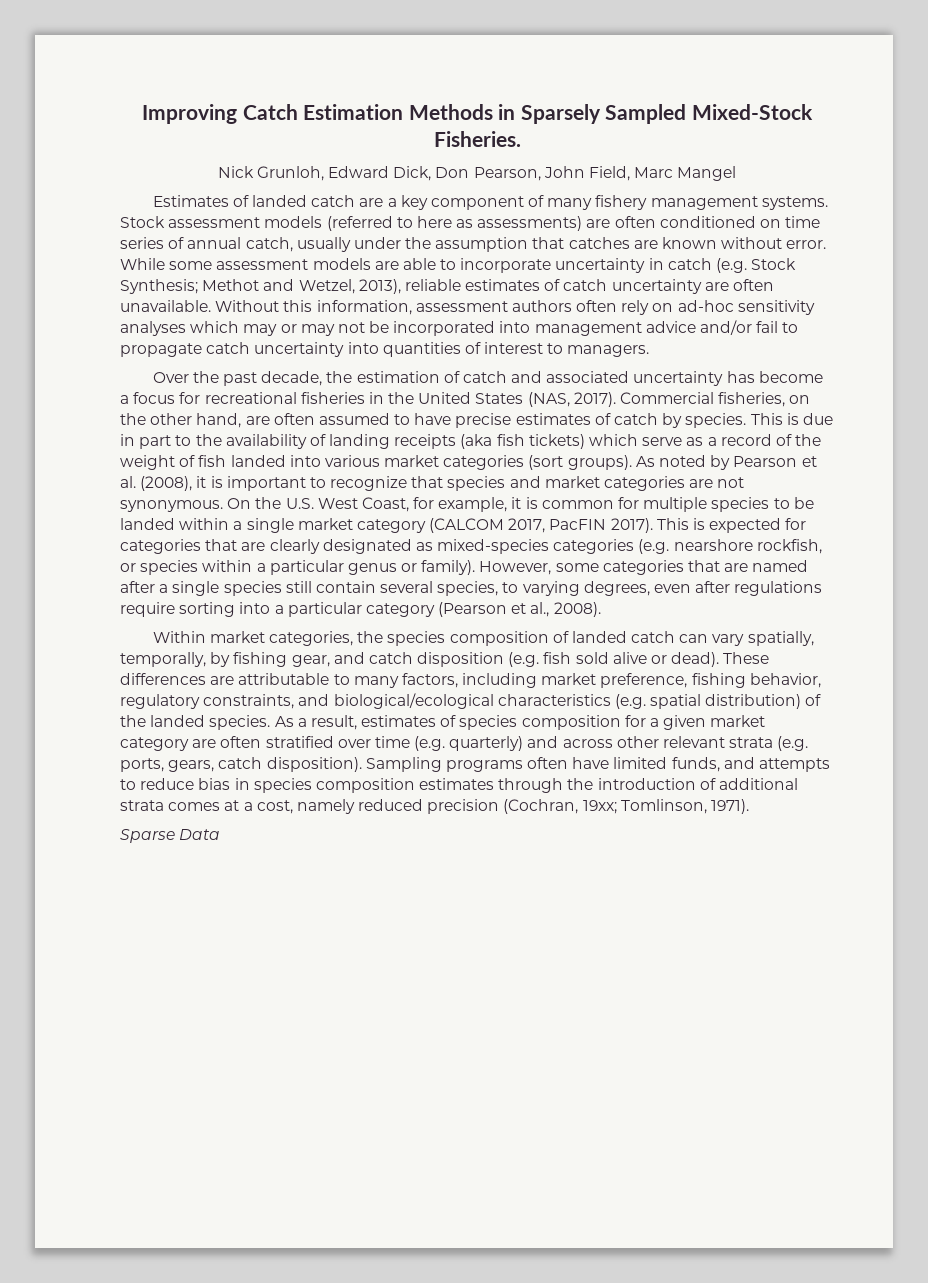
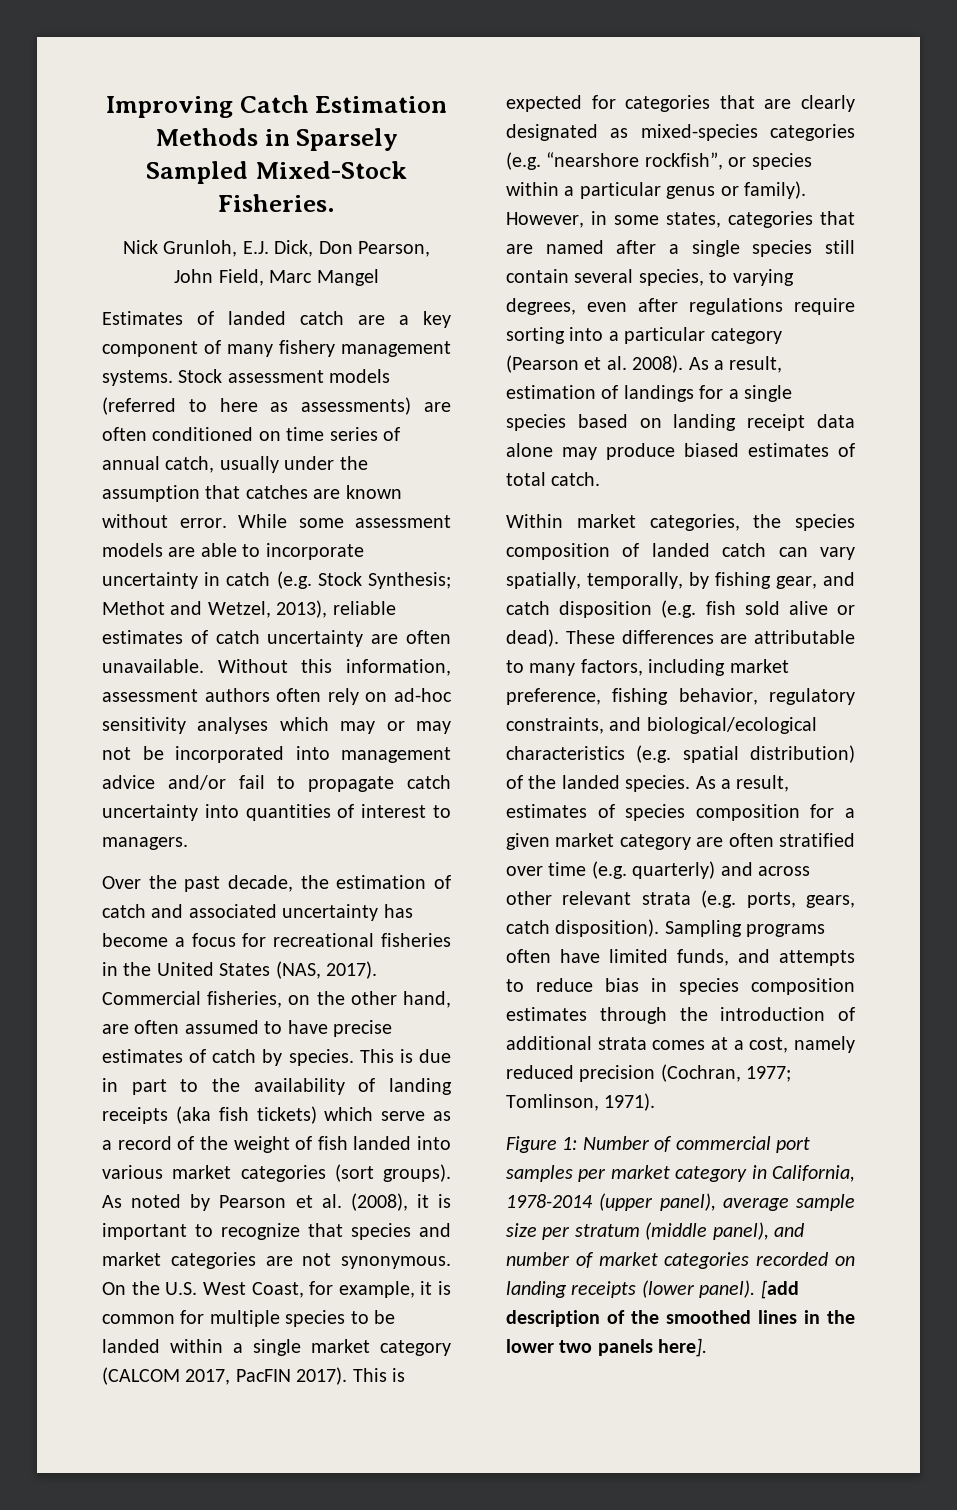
[328,166,390,178] Edward -> [242,241,269,254] E.J.
[673,539,822,554] nearshore rockfish, -> [546,152,723,170] “nearshore rockfish”,
[555,563,599,572] some -> [591,211,721,228] in some states,
[530,602,550,617] al., -> [606,356,627,370] al.
(601, 609) none -> [688,356,783,373] [506,385,792,402] [506,414,855,431] [506,443,855,460] [506,472,601,486] As a result, estimation of landings for a single species based on landing receipt data alone may produce biased estimates of total catch.
[582,800,617,814] 19xx; -> [746,1066,792,1082] 1977;
[120,829,221,843] Sparse Data -> [506,1136,810,1153] [506,1165,855,1182] [506,1193,855,1211] [506,1222,804,1240] [506,1252,855,1269] [506,1280,799,1299] [506,1310,855,1327] [506,1338,708,1357] Figure 1: Number of commercial port samples per market category in California, 1978-2014 (upper panel), average sample size per stratum (middle panel), and number of market categories recorded on landing receipts (lower panel). [add description of the smoothed lines in the lower two panels here].

